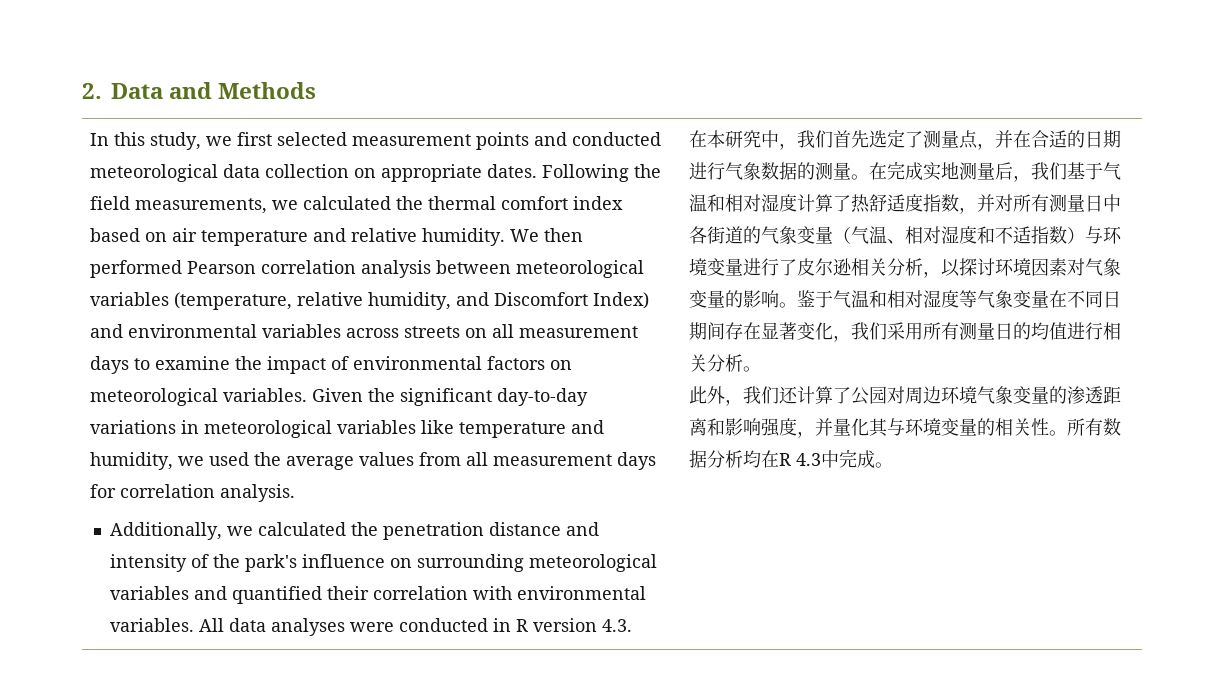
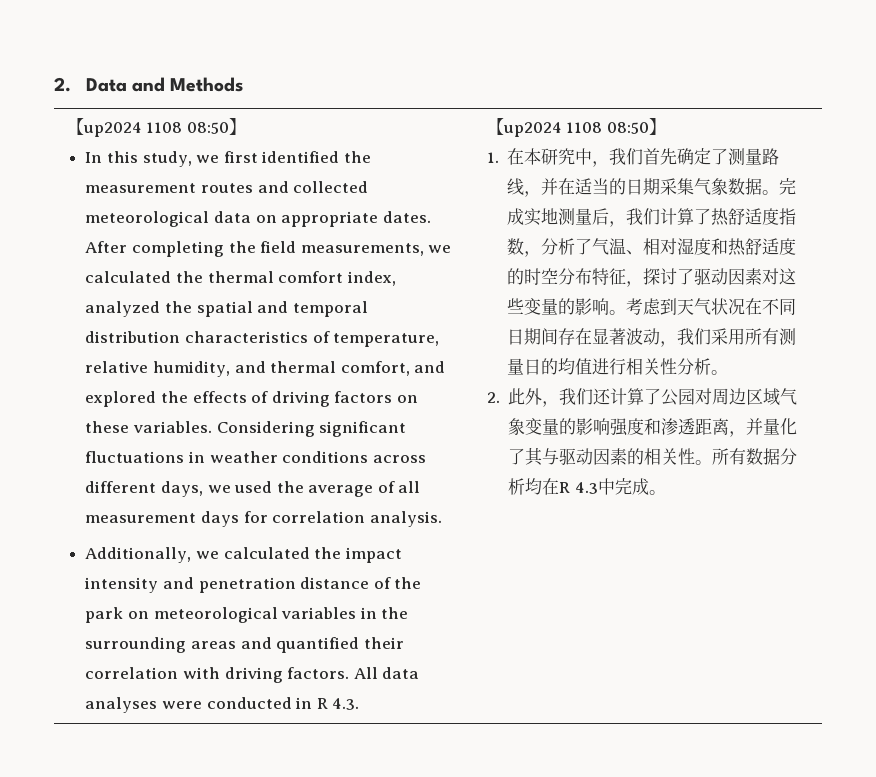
(317, 90) none -> [66,118,246,137] 【up2024 1108 08:50】 //
[277,132,662,150] selected measurement points and conducted -> [261,151,371,163] [85,181,369,193] identified the measurement routes and collected
[265,164,350,178] collection -> (251, 217) none
[542,164,630,182] Following -> [85,241,224,257] After completing
[573,196,624,210] [90,228,584,246] [90,260,645,278] [90,292,650,310] [90,324,639,338] [90,356,573,374] [90,388,589,406] [90,420,605,438] [90,452,174,470] index based on air temperature and relative humidity. We then performed Pearson correlation analysis between meteorological variables (temperature, relative humidity, and Discomfort Index) and environmental variables across streets on all measurement days to examine the impact of environmental factors on meteorological variables. Given the significant day-to-day variations in meteorological variables like temperature and humidity, -> [346,271,396,286] [85,301,368,317] [85,331,440,347] [85,361,446,377] [85,391,418,407] [85,421,407,437] [85,451,426,463] [85,481,203,497] index, analyzed the spatial and temporal distribution characteristics of temperature, relative humidity, and thermal comfort, and explored the effects of driving factors on these variables. Considering significant fluctuations in weather conditions across different days,
[359,452,462,466] values from -> [377,481,395,493] of
[383,522,600,540] [110,554,658,572] [110,586,190,600] penetration distance and intensity of the park's influence on surrounding meteorological variables -> [344,547,402,563] [84,577,422,593] [85,607,409,623] [85,637,236,653] impact intensity and penetration distance of the park on meteorological variables in the surrounding areas
[517,586,647,600] [110,618,195,632] environmental variables. -> [224,667,350,683] driving factors.
[533,618,598,632] version -> (328, 703) none
(633, 625) none -> [486,118,666,137] [486,152,499,163] 【up2024 1108 08:50】 // 1.
[869,130,888,148] 选 -> [677,148,695,165] 确
[959,130,1122,150] [689,162,888,180] 点，并在合适的日期进行气象数据的测量。在 -> [762,148,780,165] [507,178,780,197] 路线，并在适当的日期采集气象数据。
[1067,162,1122,180] [689,194,798,212] 基于气温和相对湿度 -> (661, 216) none
[977,194,1122,212] [689,226,1123,244] [689,258,1122,278] [689,290,1050,308] 并对所有测量日中各街道的气象变量（气温、相对湿度和不适指数）与环境变量进行了皮尔逊相关分析，以探讨环境因素对气象变量的影响。鉴于气温和相对湿度等气象变量 -> [541,238,797,256] [507,268,797,287] [507,298,746,315] 分析了气温、相对湿度和热舒适度的时空分布特征，探讨了驱动因素对这些变量的影响。考虑到天气状况
[797,322,834,340] 变化 -> [626,328,661,345] 波动
(708, 363) none -> [660,358,678,375] 性
(762, 369) none -> [486,392,500,403] 2.
[941,386,1122,404] [689,418,978,438] 环境气象变量的渗透距离和影响强度，并量化其与环境变量 -> [746,388,798,406] [508,418,798,437] [508,447,628,466] 区域气象变量的影响强度和渗透距离，并量化了其与驱动因素

